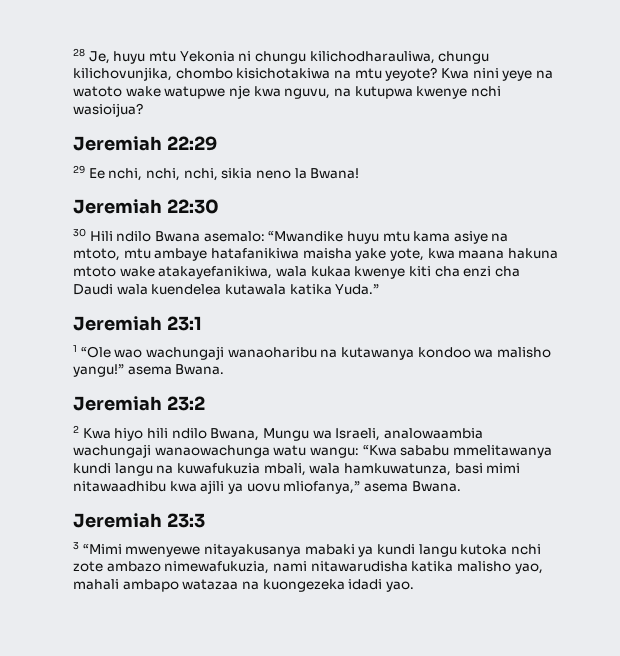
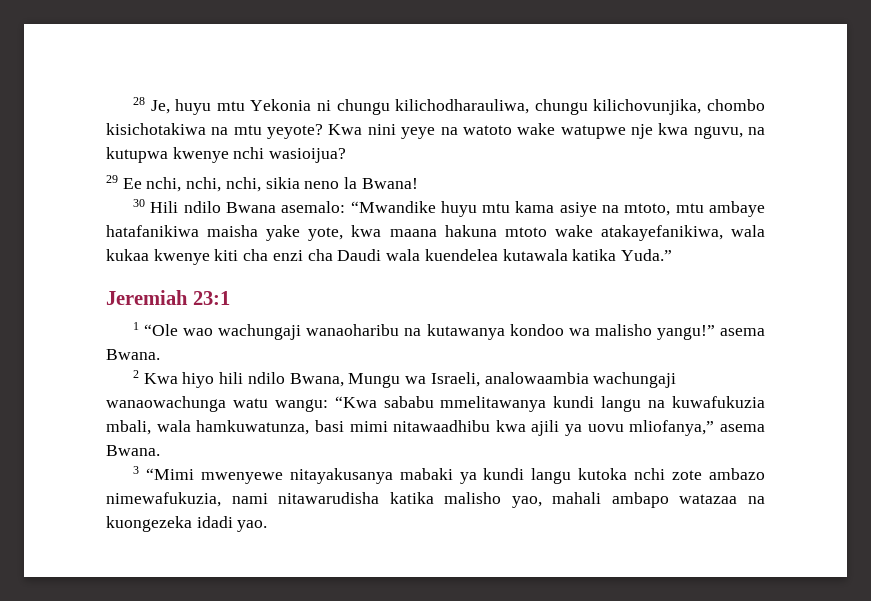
[73,136,217,151] // Jeremiah 22:29 -> (347, 155) none
[73,199,219,214] // Jeremiah 22:30 -> (418, 183) none
[73,396,205,411] // Jeremiah 23:2 -> (160, 354) none
[73,513,205,528] // Jeremiah 23:3 -> (160, 450) none

